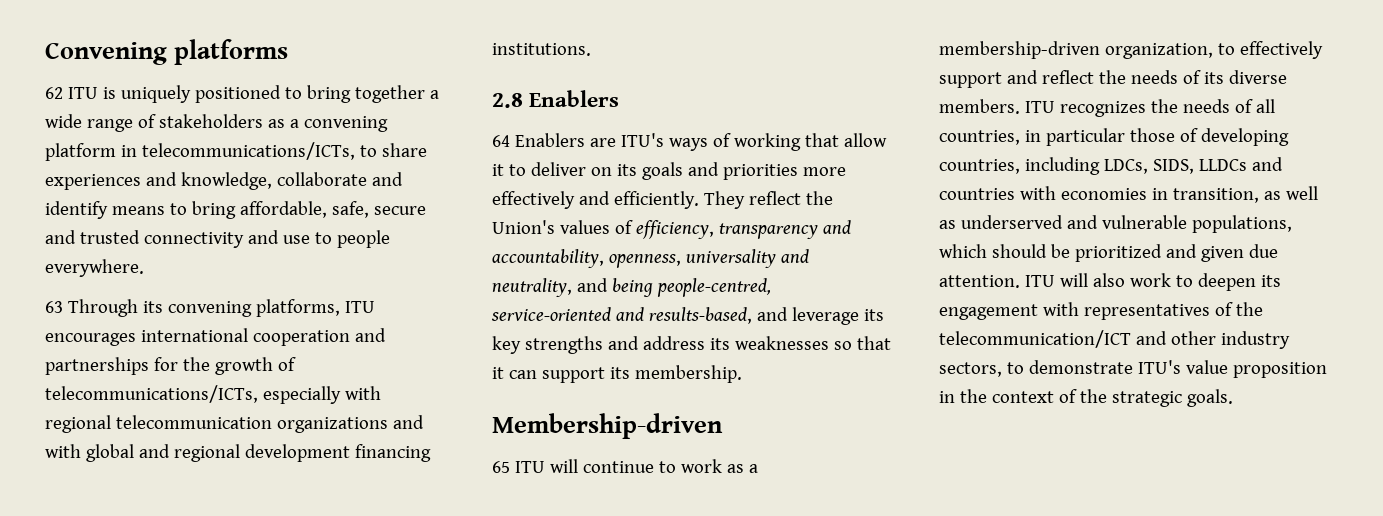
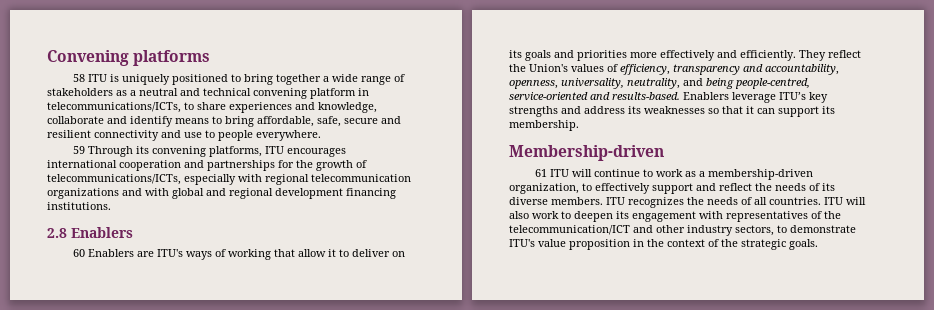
[45,87,63,99] 62 -> [73,74,86,82] 58
(299, 123) none -> [139,88,251,96] neutral and technical
[79,230,140,244] trusted -> [47,130,91,138] resilient
[45,301,63,313] 63 -> [73,146,86,154] 59
[492,135,510,147] 64 -> [73,249,86,257] 60
[685,249,809,268] universality and -> [561,78,624,89] universality,
[648,307,884,325] results-based, and leverage its -> [612,92,806,103] results-based. Enablers leverage ITU’s
[492,461,510,473] 65 -> [535,169,548,177] 61
[939,128,1289,146] [939,157,1283,175] [939,186,1318,203] [939,215,1292,233] [939,244,1278,262] [939,275,1020,288] countries, in particular those of developing countries, including LDCs, SIDS, LLDCs and countries with economies in transition, as well as underserved and vulnerable populations, which should be prioritized and given due attention. -> [769,197,821,205] countries.

